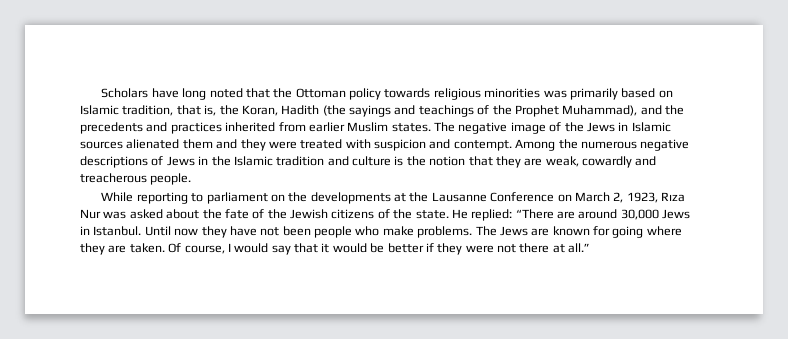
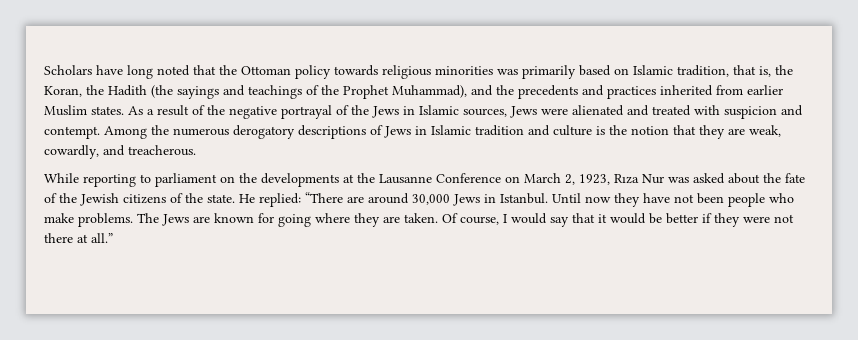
(278, 110) none -> [86,85,104,95] the
[434,122,546,134] The negative image -> [128,105,332,119] As a result of the negative portrayal
[80,139,297,151] sources alienated them and they were -> [463,105,649,118] sources, Jews were alienated and
[640,139,690,151] negative -> [233,125,295,139] derogatory
[211,156,231,166] the -> (427, 130) none
[582,156,657,168] [80,173,192,185] cowardly and treacherous people. -> [44,145,196,159] cowardly, and treacherous.

